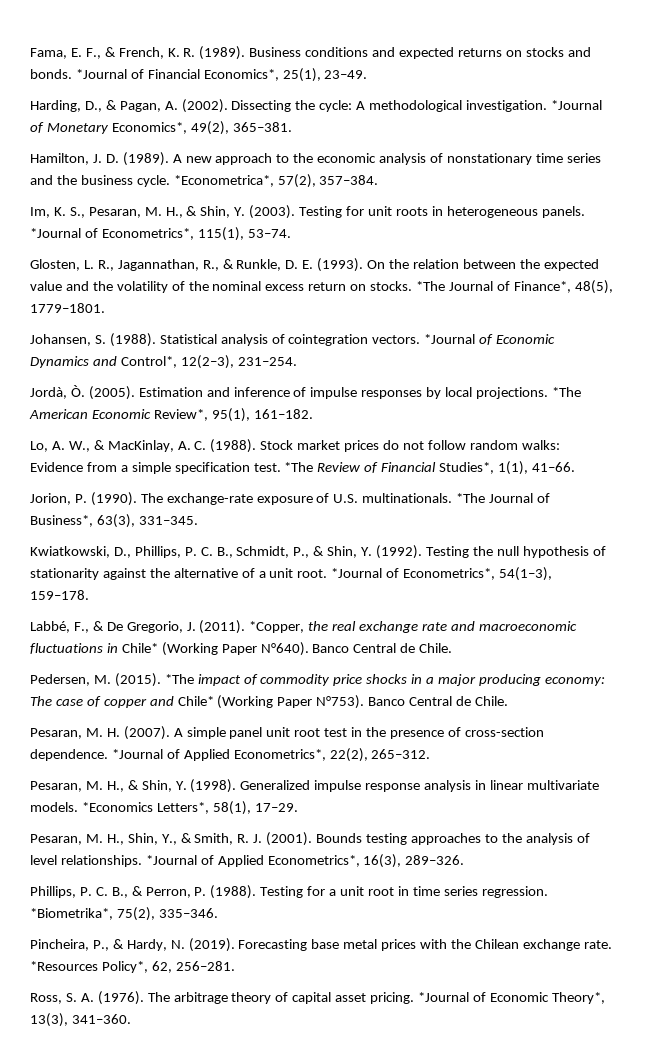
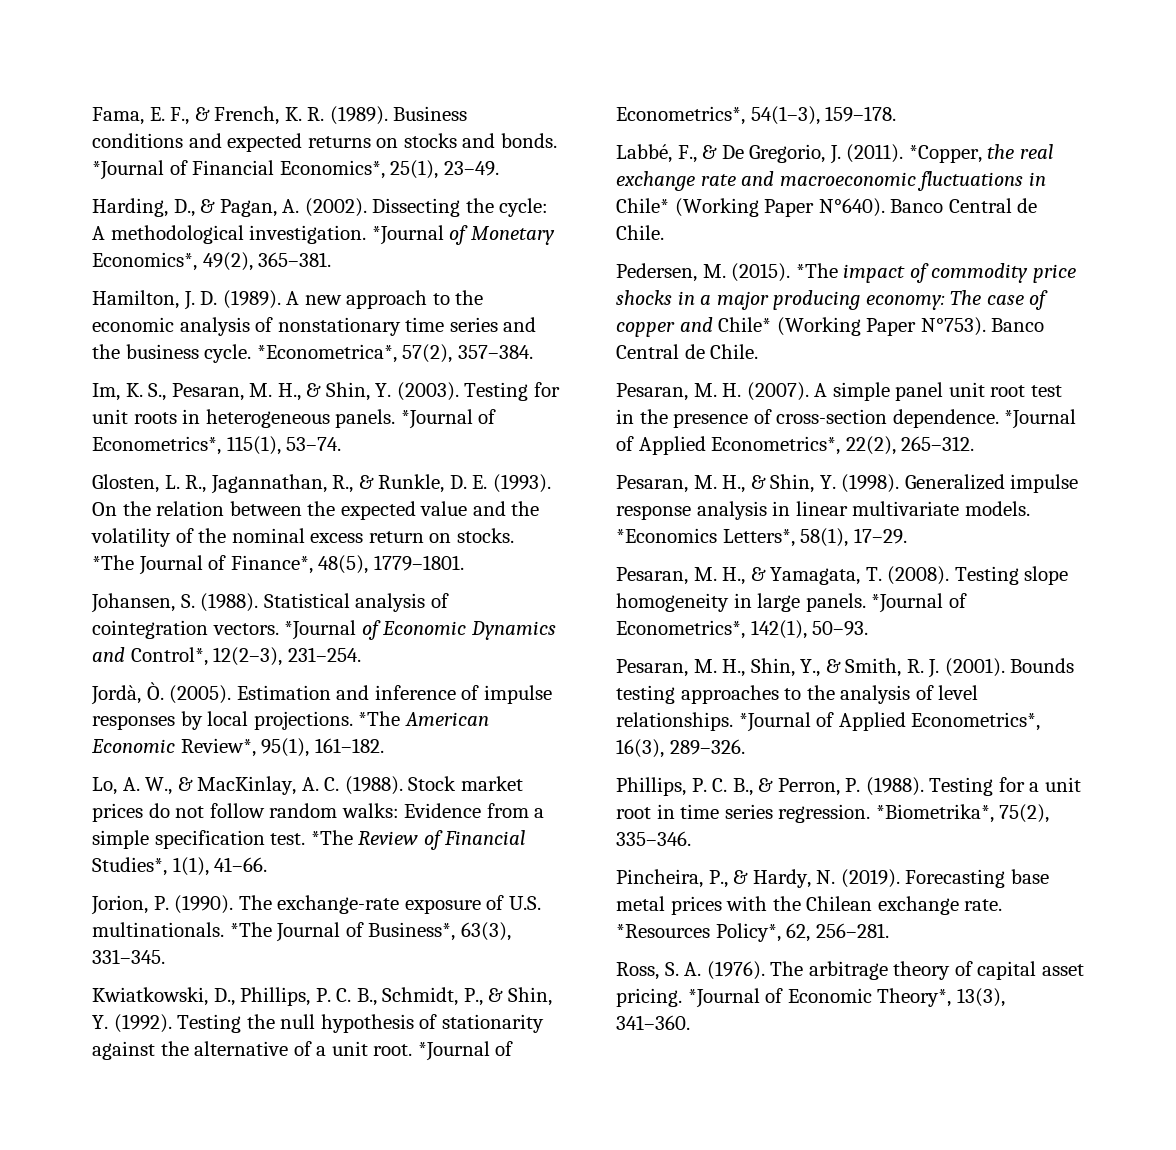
(298, 807) none -> [616,566,1069,585] [616,593,967,613] [616,620,869,639] // Pesaran, M. H., & Yamagata, T. (2008). Testing slope homogeneity in large panels. *Journal of Econometrics*, 142(1), 50–93.

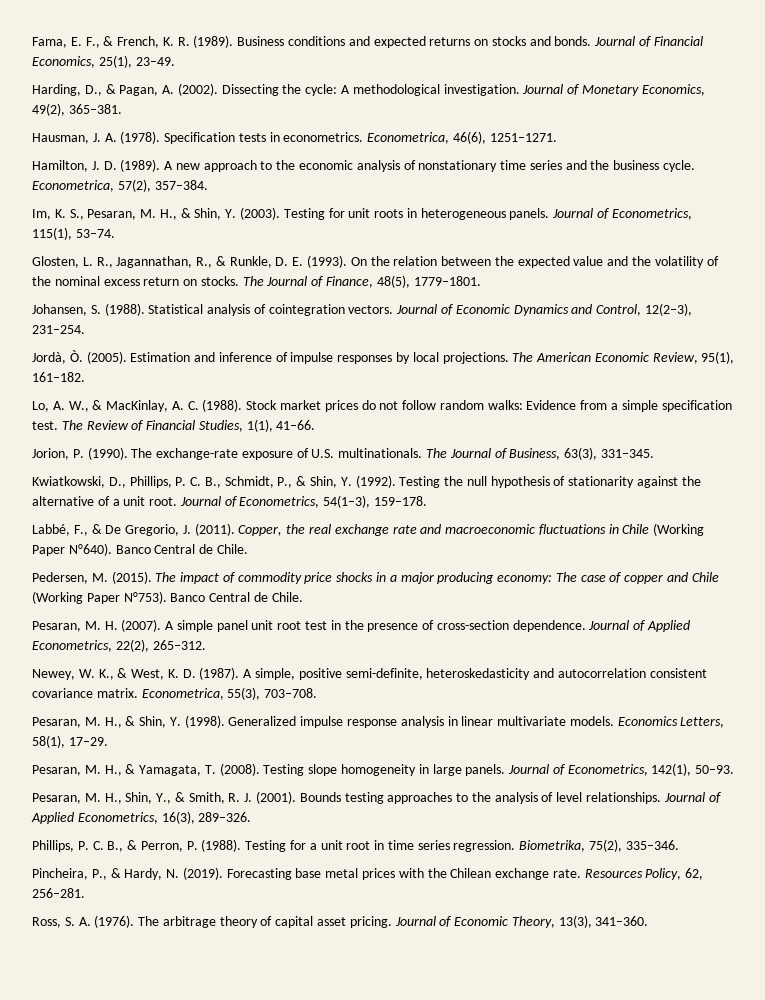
[92,160,385,180] *Journal of Financial Economics*, -> [594,36,703,47] [32,56,95,68] Journal of Financial Economics,
[371,225,444,245] *Journal -> [522,84,564,94] Journal
[92,252,197,271] Economics*, -> [641,84,705,96] Economics,
(332, 259) none -> [32,131,557,144] // Hausman, J. A. (1978). Specification tests in econometrics. Econometrica, 46(6), 1251–1271.
[256,344,397,363] *Econometrica*, -> [32,180,114,192] Econometrica,
[400,409,497,429] [92,436,221,455] *Journal of Econometrics*, -> [552,208,692,220] Journal of Econometrics,
[92,555,313,575] *The Journal of Finance*, -> [242,276,374,288] The Journal of Finance,
[284,620,357,640] *Journal -> [396,304,438,314] Journal
[130,647,208,666] Control*, -> [596,304,642,316] Control,
[358,711,401,726] *The -> [512,352,534,362] The
[180,738,256,757] Review*, -> [652,352,698,364] Review,
[310,830,353,845] *The -> [61,420,83,430] The
[92,857,167,876] Studies*, -> [198,420,243,432] Studies,
[229,922,456,942] *The Journal of Business*, -> [426,448,561,460] The Journal of Business,
[417,1041,514,1061] [616,106,745,125] *Journal of Econometrics*, -> [179,496,320,508] Journal of Econometrics,
[908,145,982,163] *Copper, -> [238,525,283,536] Copper,
[616,198,669,213] Chile* -> [622,524,650,534] Chile
[795,263,838,278] *The -> [155,572,177,582] The
[718,317,772,332] Chile* -> [691,572,719,582] Chile
[1004,409,1077,429] [616,436,841,455] *Journal of Applied Econometrics*, -> [588,620,691,632] [32,640,112,652] Journal of Applied Econometrics,
(975, 443) none -> [32,667,707,680] [32,687,318,700] // Newey, W. K., & West, K. D. (1987). A simple, positive semi-definite, heteroskedasticity and autocorrelation consistent covariance matrix. Econometrica, 55(3), 703–708.
[616,528,795,547] *Economics Letters*, -> [617,716,725,728] Economics Letters,
[871,593,967,613] [616,620,745,639] *Journal of Econometrics*, -> [508,764,648,776] Journal of Econometrics,
[738,712,1041,732] *Journal of Applied Econometrics*, -> [663,792,721,803] [31,812,158,824] Journal of Applied Econometrics,
[875,804,994,823] *Biometrika*, -> [519,840,586,852] Biometrika,
[616,923,781,942] *Resources Policy*, -> [584,868,682,880] Resources Policy,
[687,988,952,1008] *Journal of Economic Theory*, -> [394,916,555,928] Journal of Economic Theory,

